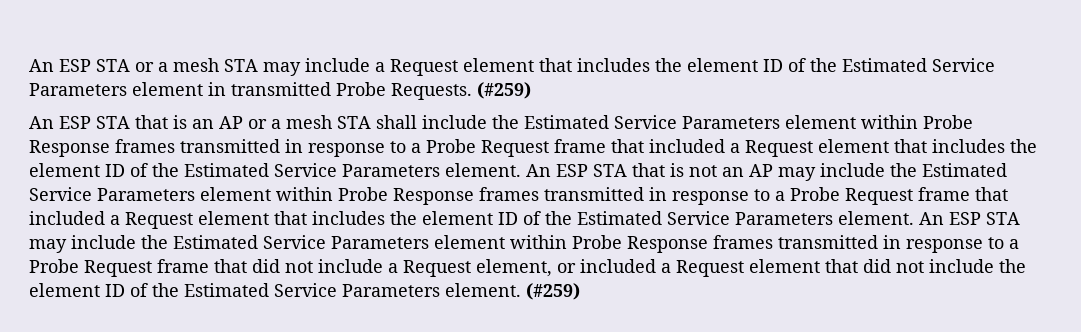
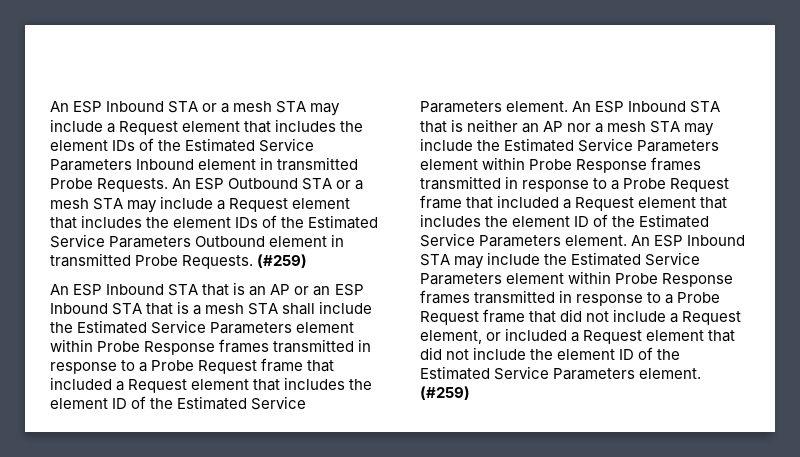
[29,59,91,72] An ESP -> [50,101,165,113] An ESP Inbound
[763,58,995,72] [29,83,127,96] ID of the Estimated Service Parameters -> [112,138,315,152] [50,157,359,171] [50,178,364,192] [50,196,351,213] [50,215,379,229] [50,234,266,248] IDs of the Estimated Service Parameters Inbound element in transmitted Probe Requests. An ESP Outbound STA or a mesh STA may include a Request element that includes the element IDs of the Estimated Service Parameters Outbound
(91, 122) none -> [106,284,165,295] Inbound
(267, 124) none -> [313,284,364,296] [50,301,190,315] an ESP Inbound STA that is
[593,163,773,177] STA that is not an AP -> [628,101,721,113] [420,119,681,133] Inbound STA that is neither an AP nor a mesh STA
(981, 218) none -> [687,235,746,246] Inbound

